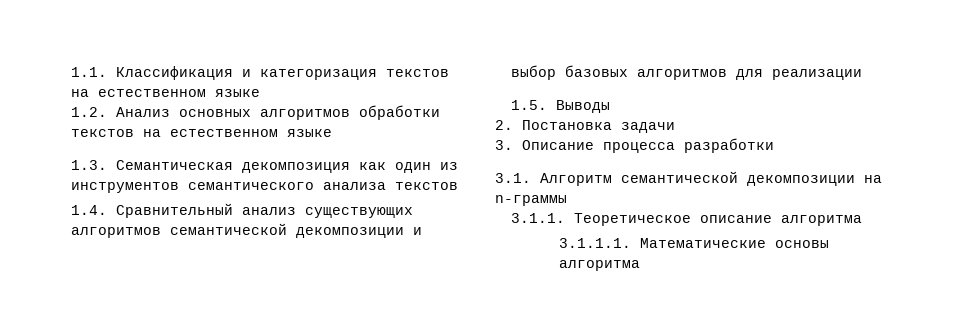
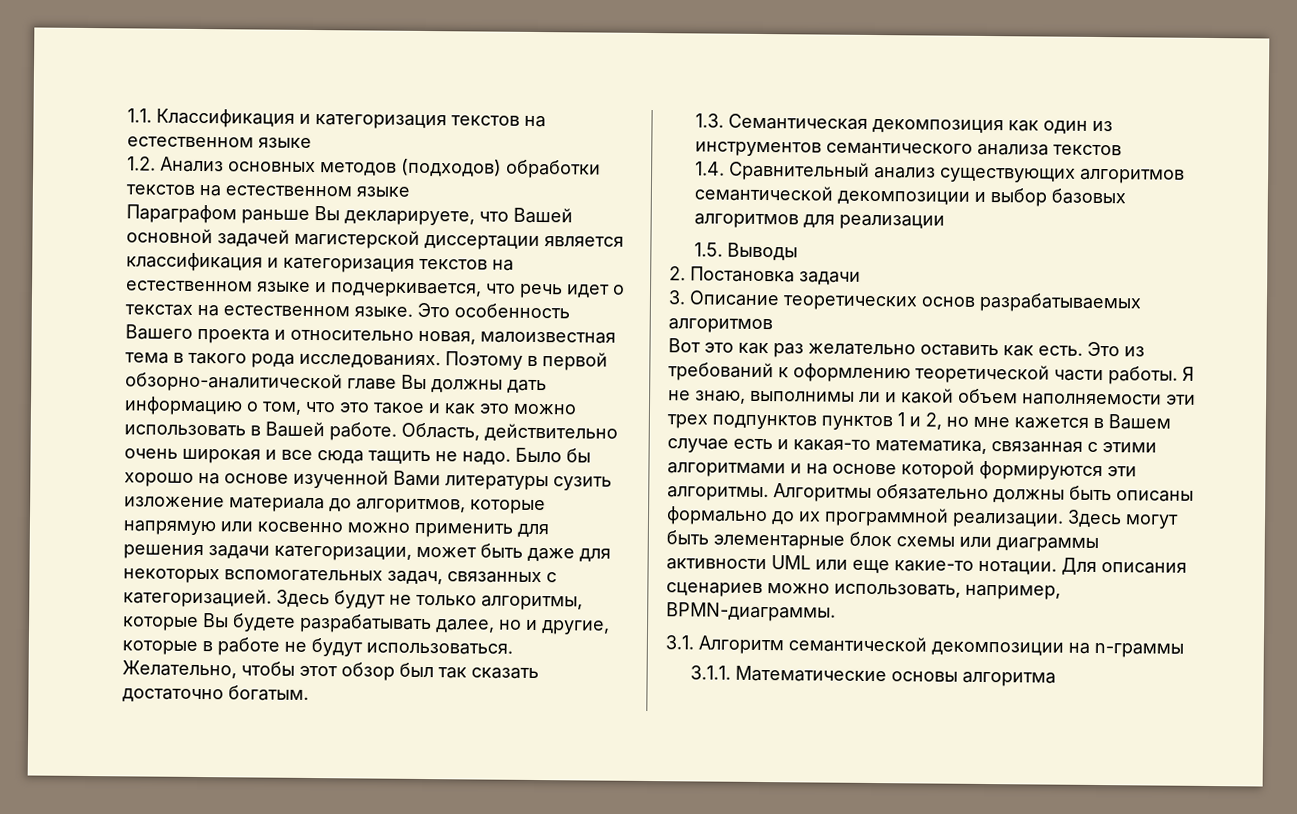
[259,109,350,120] алгоритмов -> [319,158,502,177] методов (подходов)
(332, 133) none -> [125,204,573,226] [125,228,624,251] [125,252,514,273] [125,280,625,299] [124,302,570,319] [124,324,616,345] [124,351,608,371] [124,372,547,394] [123,396,577,416] [123,421,618,442] [123,447,591,465] [123,469,612,491] [123,496,546,515] [122,520,549,538] [122,543,611,562] [122,568,557,585] [122,588,583,611] [121,613,610,635] [121,637,513,657] [121,660,539,681] [121,685,309,703] // Параграфом раньше Вы декларируете, что Вашей основной задачей магистерской диссертации является классификация и категоризация текстов на естественном языке и подчеркивается, что речь идет о текстах на естественном языке. Это особенность Вашего проекта и относительно новая, малоизвестная тема в такого рода исследованиях. Поэтому в первой обзорно-аналитической главе Вы должны дать информацию о том, что это такое и как это можно использовать в Вашей работе. Область, действительно очень широкая и все сюда тащить не надо. Было бы хорошо на основе изученной Вами литературы сузить изложение материала до алгоритмов, которые напрямую или косвенно можно применить для решения задачи категоризации, может быть даже для некоторых вспомогательных задач, связанных с категоризацией. Здесь будут не только алгоритмы, которые Вы будете разрабатывать далее, но и другие, которые в работе не будут использоваться. Желательно, чтобы этот обзор был так сказать достаточно богатым.
[603,138,774,153] процесса разработки -> [783,292,1142,313] [668,318,773,334] [668,338,1145,358] [668,362,1195,385] [668,388,1196,406] [667,412,1171,431] [667,438,1157,455] [667,460,1137,481] [667,483,1194,503] [666,506,1179,529] [666,530,1099,553] [666,555,1187,575] [666,582,1061,600] [666,602,836,622] теоретических основ разрабатываемых алгоритмов // Вот это как раз желательно оставить как есть. Это из требований к оформлению теоретической части работы. Я не знаю, выполнимы ли и какой объем наполняемости эти трех подпунктов пунктов 1 и 2, но мне кажется в Вашем случае есть и какая-то математика, связанная с этими алгоритмами и на основе которой формируются эти алгоритмы. Алгоритмы обязательно должны быть описаны формально до их программной реализации. Здесь могут быть элементарные блок схемы или диаграммы активности UML или еще какие-то нотации. Для описания сценариев можно использовать, например, BPMN-диаграммы.
[573,213,862,226] [558,238,631,248] Теоретическое описание алгоритма // 3.1.1.1. -> (731, 672) none

